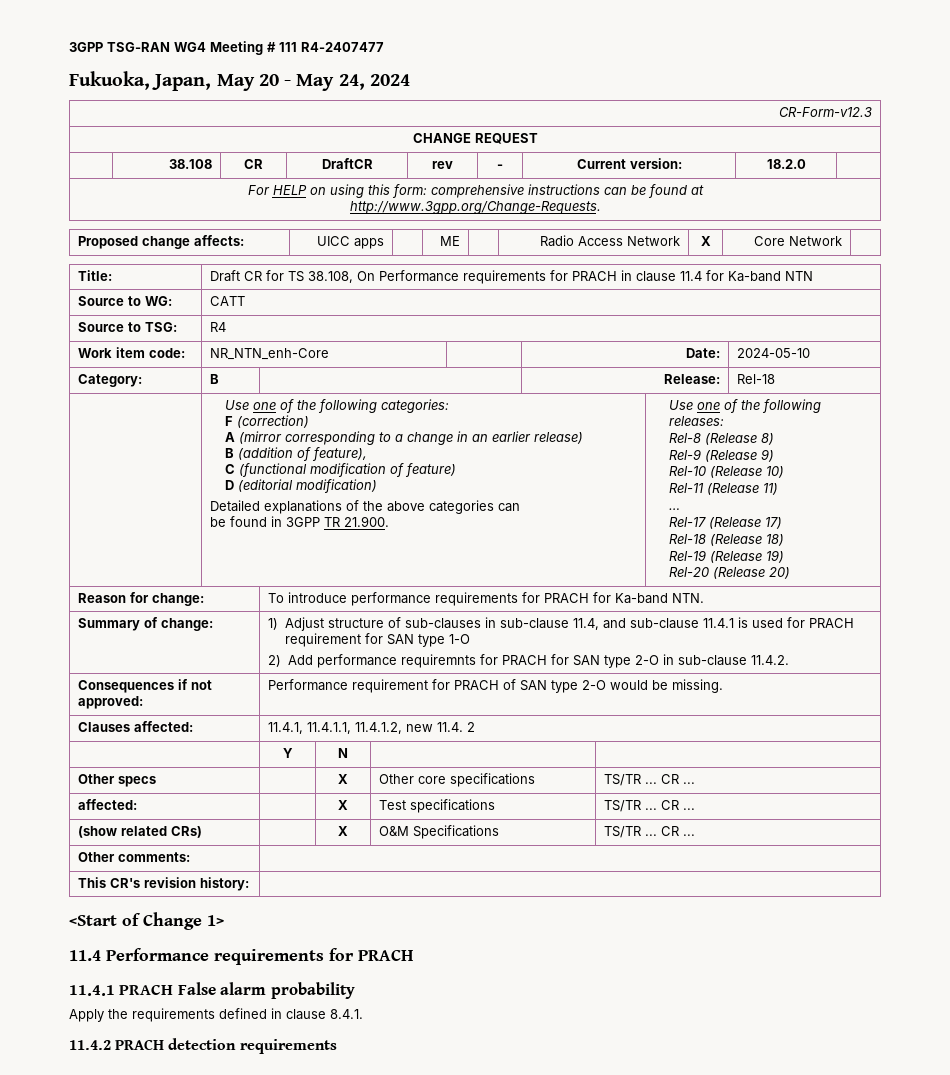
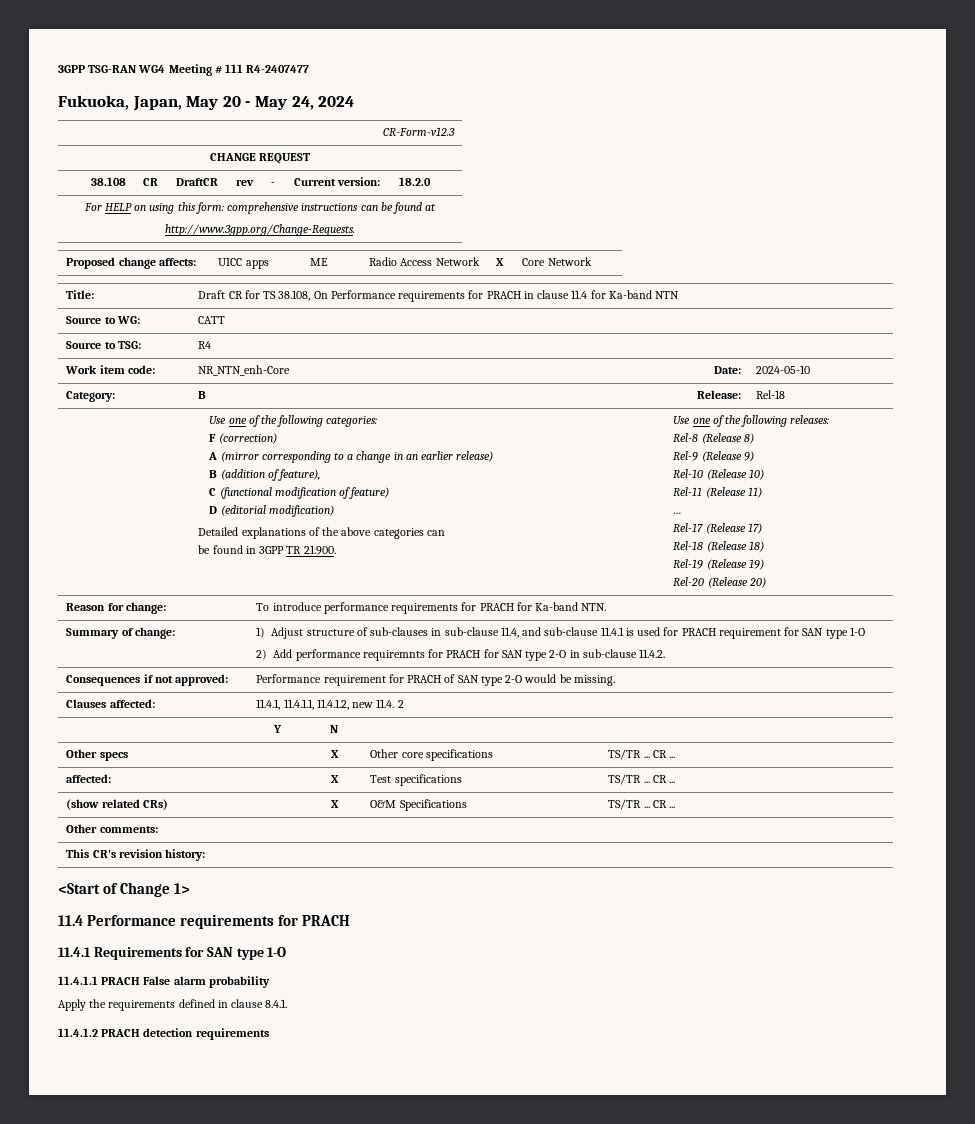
(115, 990) none -> [93,947,287,960] [58,976,98,985] Requirements for SAN type 1-O // 11.4.1.1
[69,1040,111,1050] 11.4.2 -> [58,1028,98,1037] 11.4.1.2

